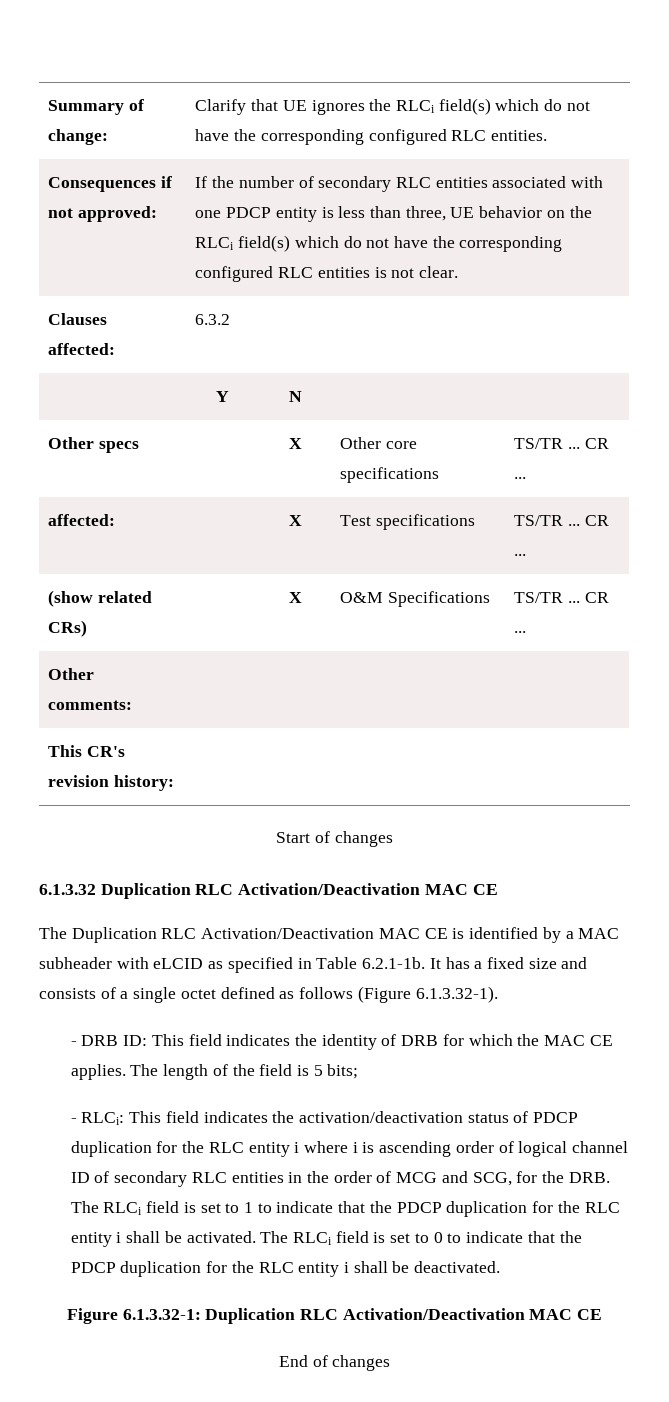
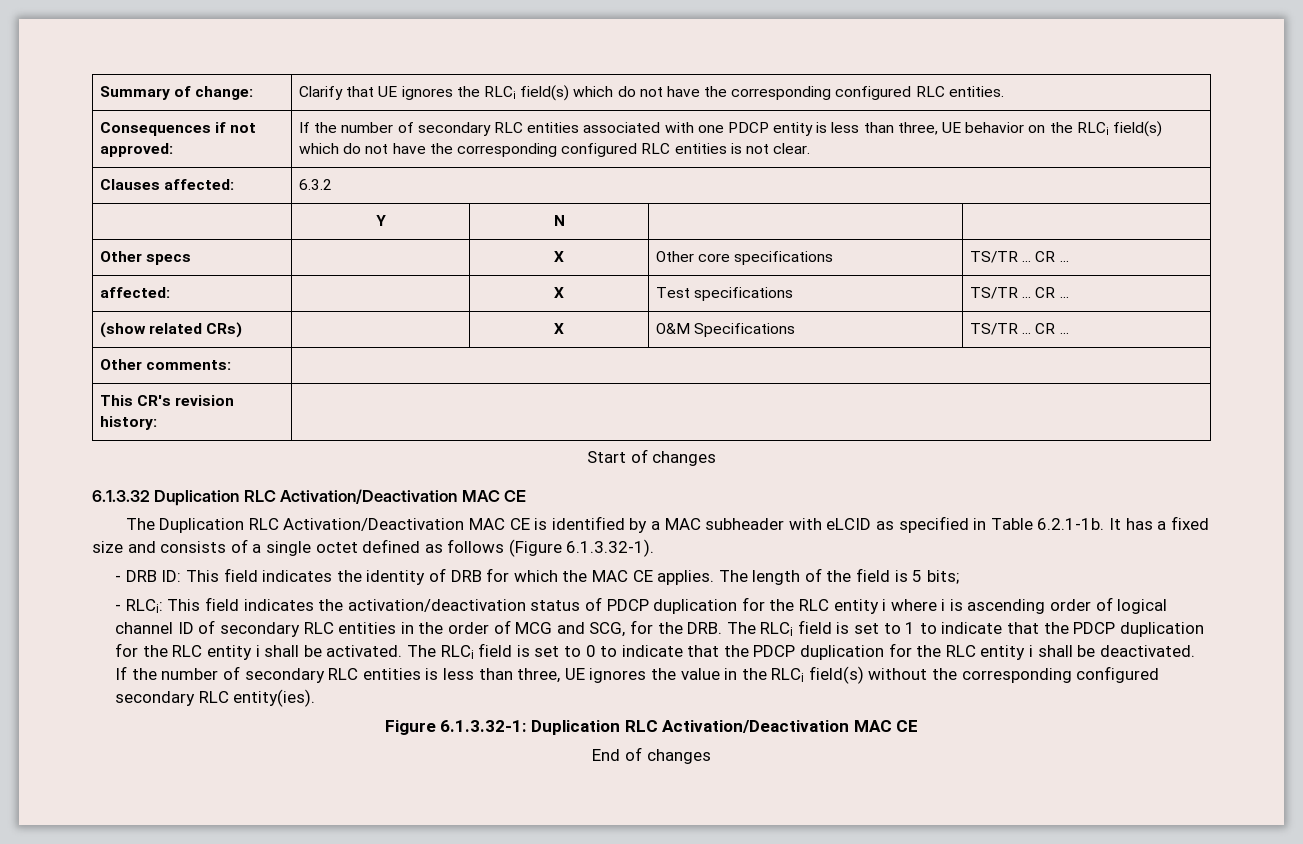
(501, 1267) none -> [115,666,1160,684] [115,689,316,707] If the number of secondary RLC entities is less than three, UE ignores the value in the RLCi field(s) without the corresponding configured secondary RLC entity(ies).

